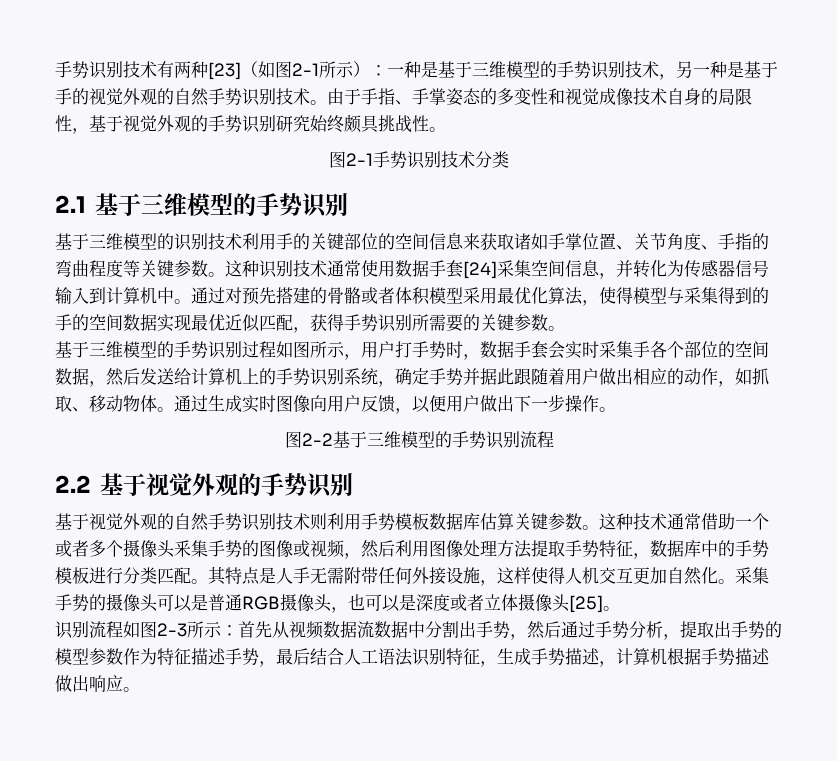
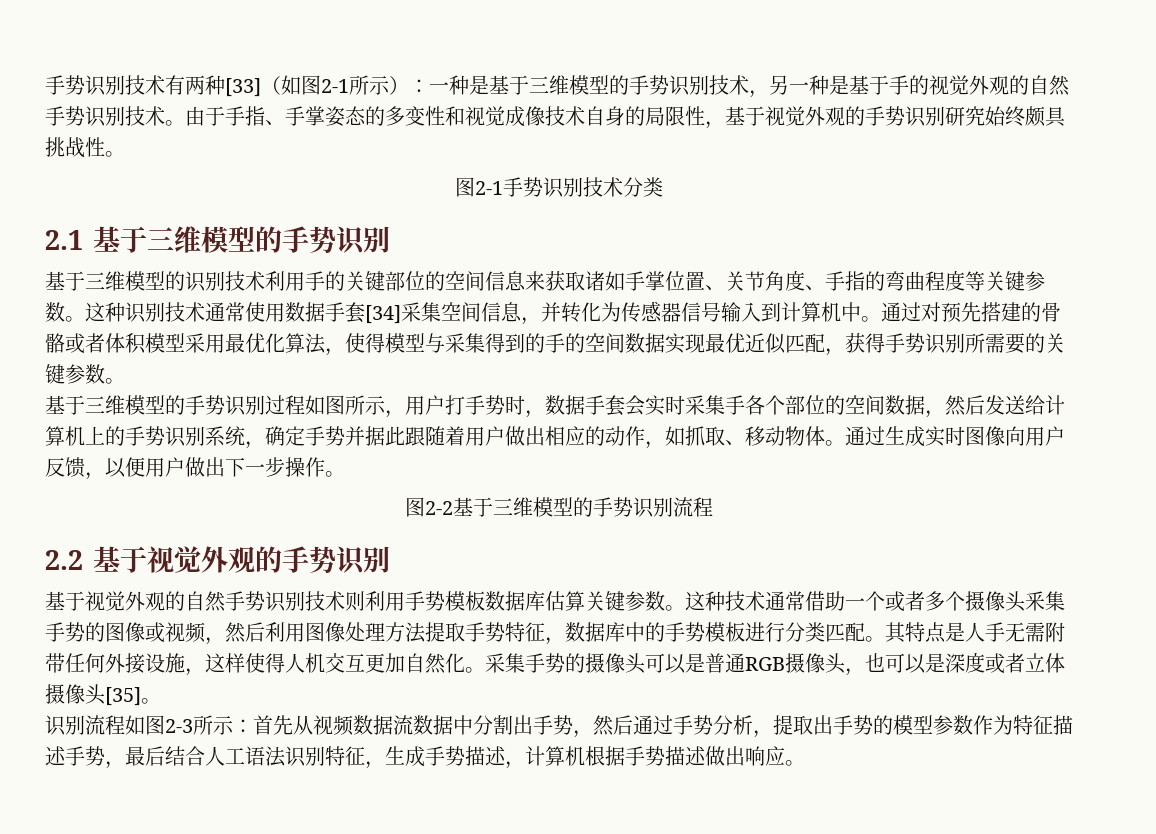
[208,62,241,80] [23] -> [225,78,261,97] [33]
[463,261,497,279] [24] -> [365,305,401,324] [34]
[569,595,603,613] [25] -> [105,687,141,706] [35]

